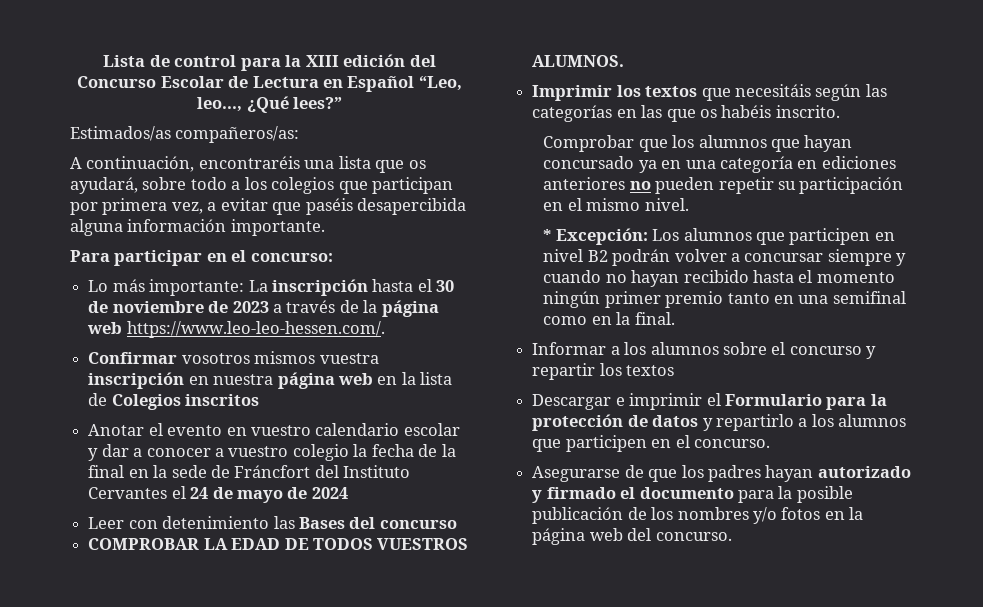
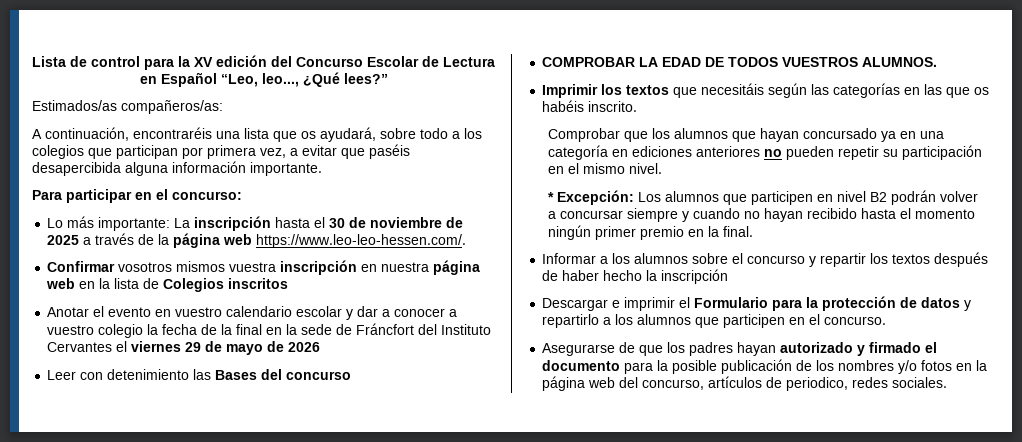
[305,55,339,67] XIII -> [194,57,213,67] XV
[232,301,269,313] 2023 -> [47,235,80,245] 2025
[190,487,209,499] 24 -> [131,341,202,352] viernes 29
[311,487,348,499] 2024 -> [288,342,321,352] 2026
[727,291,906,304] [543,316,588,325] tanto en una semifinal como -> (685, 233) none
(675, 370) none -> [934,252,989,267] [542,269,729,284] después de haber hecho la inscripción
[655,532,732,541] concurso. -> [642,376,948,391] concurso, artículos de periodico, redes sociales.

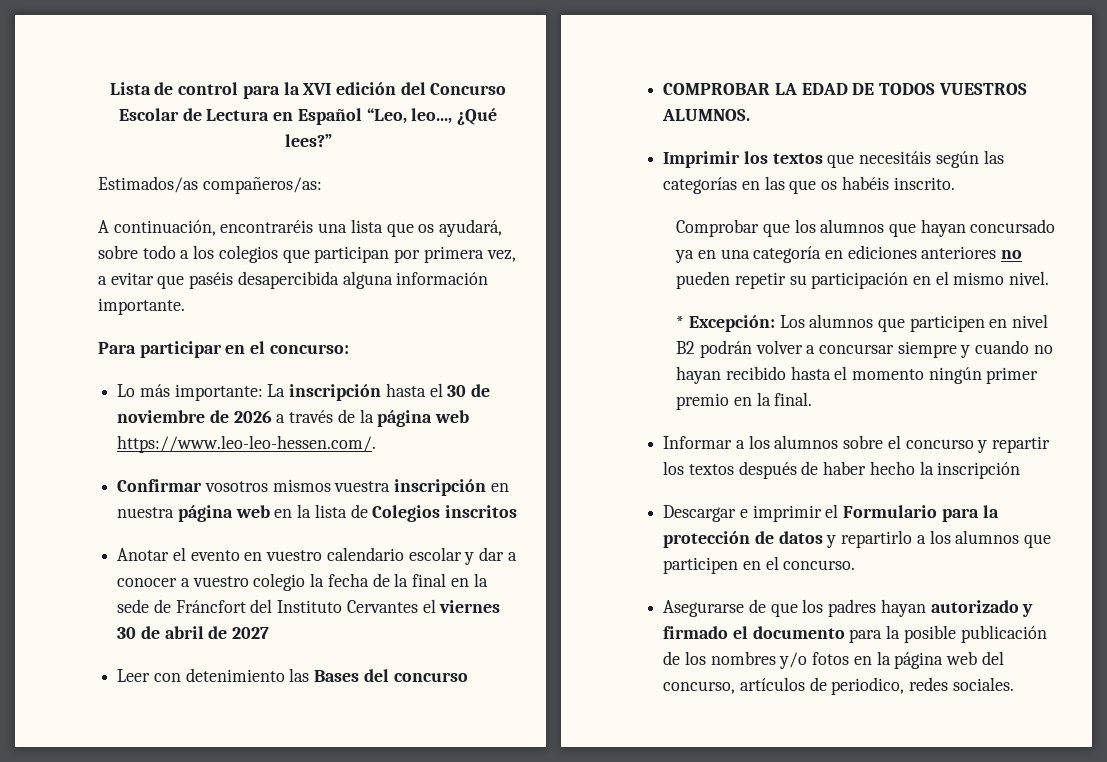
[194,57,213,67] XV -> [303,83,332,95] XVI
[47,235,80,245] 2025 -> [233,410,272,423] 2026
[185,341,321,355] 29 de mayo de 2026 -> [117,626,270,639] 30 de abril de 2027

